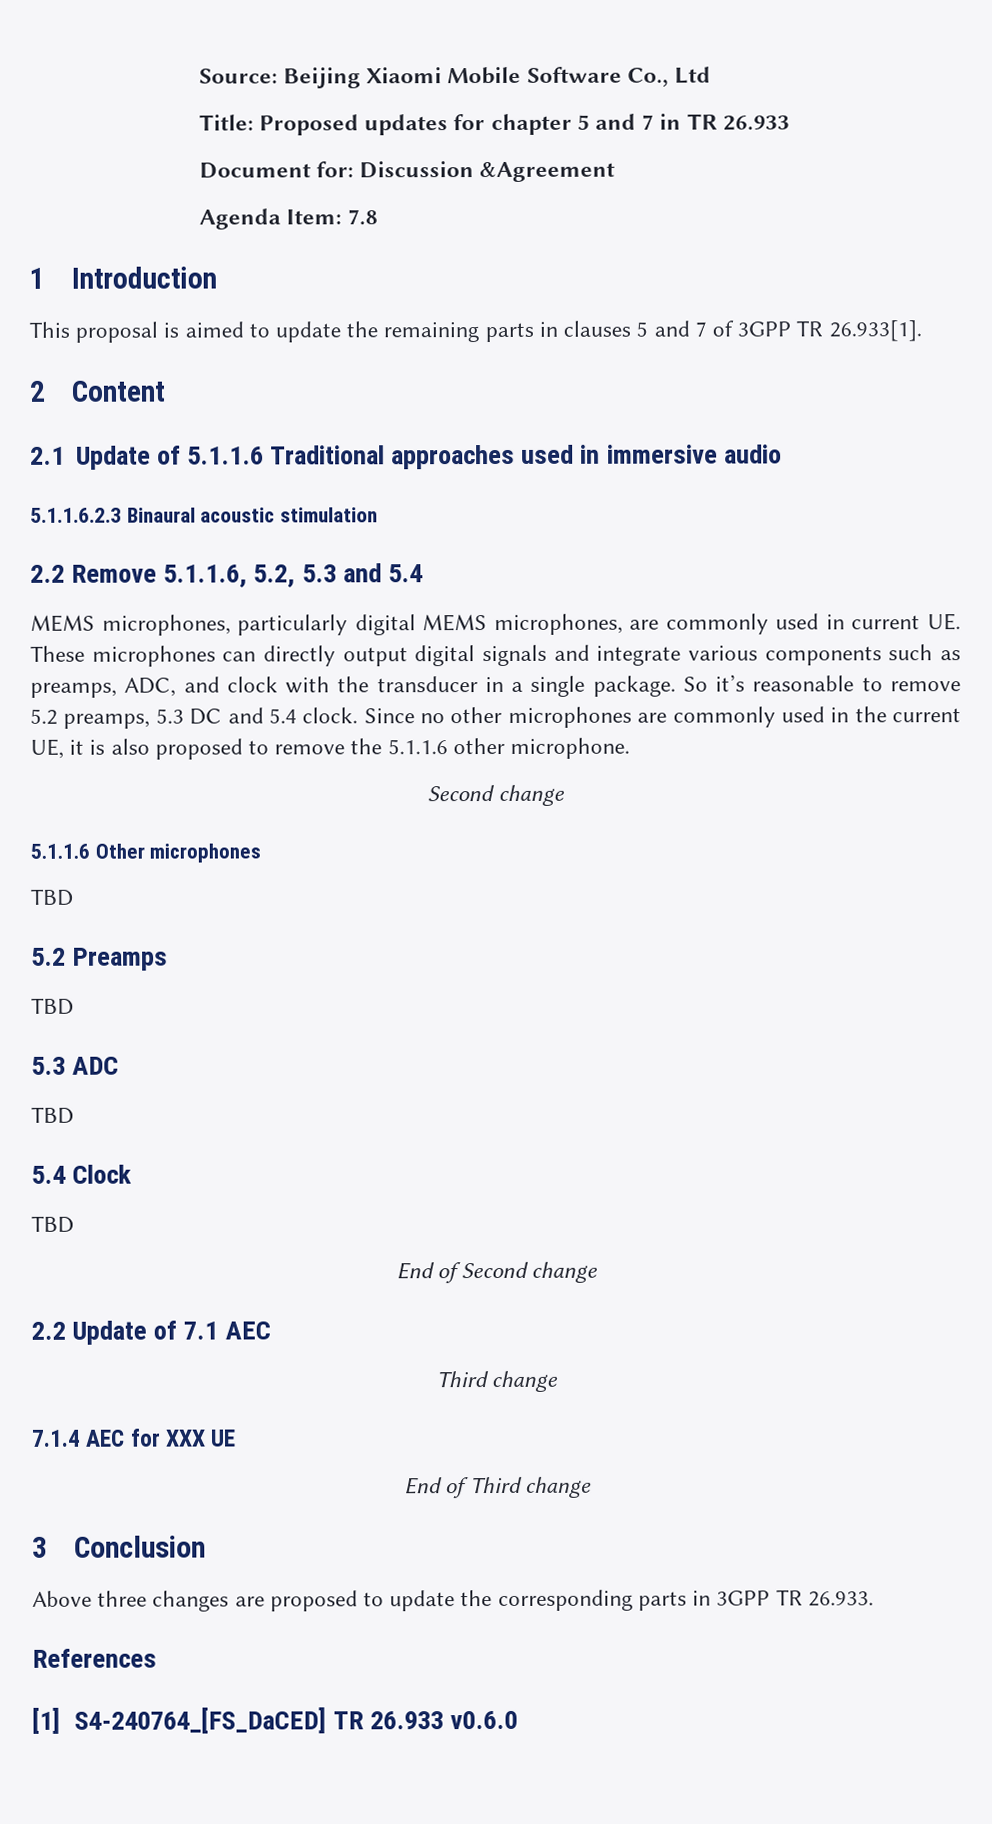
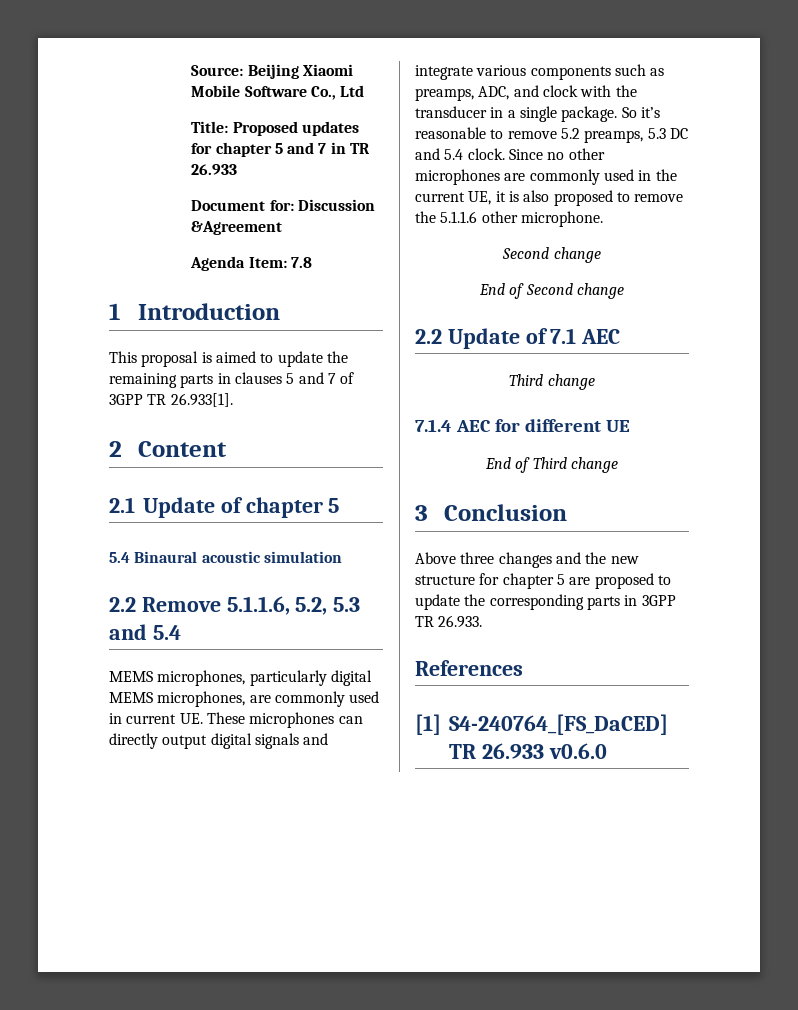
[186,444,782,470] [30,507,122,523] 5.1.1.6 Traditional approaches used in immersive audio // 5.1.1.6.2.3 -> [245,497,340,518] [109,552,130,563] chapter 5 // 5.4
[280,507,379,523] stimulation -> [263,551,342,563] simulation
[30,843,262,863] [30,888,73,906] [31,947,169,971] [31,997,74,1015] [31,1056,120,1075] [31,1106,74,1124] [31,1164,133,1184] [31,1215,74,1233] // 5.1.1.6 Other microphones // TBD // 5.2 Preamps // TBD // 5.3 ADC // TBD // 5.4 Clock // TBD -> (601, 255) none
[165,1429,207,1447] XXX -> [524,419,601,432] different
(230, 1601) none -> [555,552,639,564] [415,573,565,589] and the new structure for chapter 5

